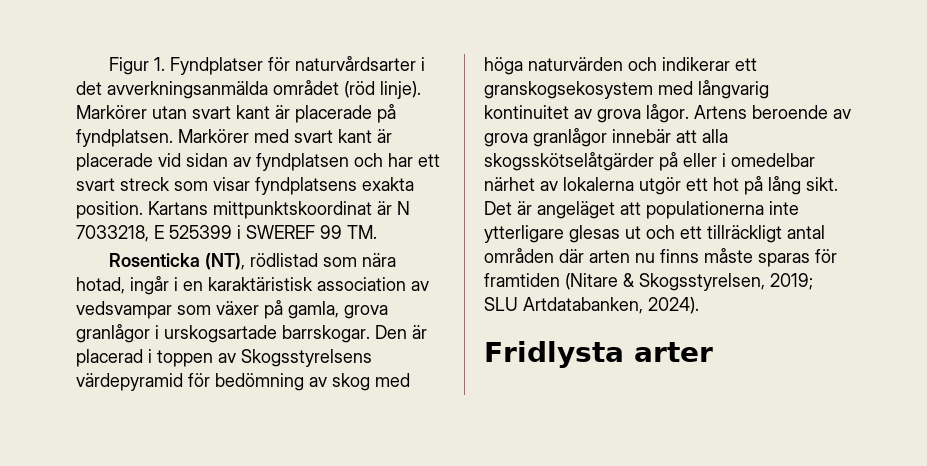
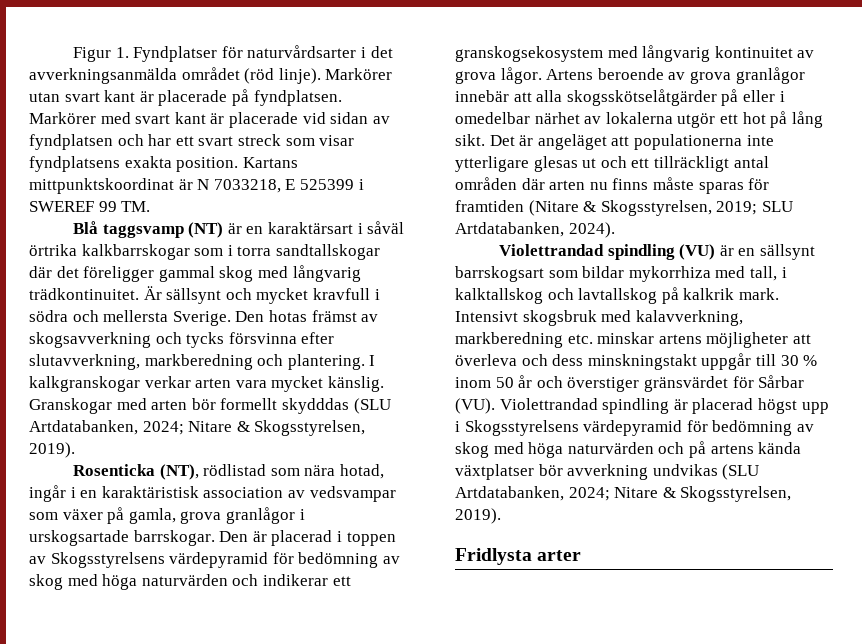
(377, 232) none -> [72,221,405,238] [29,244,380,260] [29,265,361,282] [29,286,380,304] [29,310,379,326] [29,332,335,348] [29,354,376,370] [29,376,384,392] [29,398,391,414] [29,420,366,436] [29,442,75,458] // Blå taggsvamp (NT) är en karaktärsart i såväl örtrika kalkbarrskogar som i torra sandtallskogar där det föreligger gammal skog med långvarig trädkontinuitet. Är sällsynt och mycket kravfull i södra och mellersta Sverige. Den hotas främst av skogsavverkning och tycks försvinna efter slutavverkning, markberedning och plantering. I kalkgranskogar verkar arten vara mycket känslig. Granskogar med arten bör formellt skydddas (SLU Artdatabanken, 2024; Nitare & Skogsstyrelsen, 2019).
(699, 305) none -> [498,244,815,260] [455,266,787,282] [455,287,779,304] [455,310,743,326] [455,332,811,348] [455,353,818,370] [455,375,805,392] [455,398,829,414] [455,420,814,436] [455,441,802,458] [455,464,760,480] [455,486,792,502] [455,508,501,524] // Violettrandad spindling (VU) är en sällsynt barrskogsart som bildar mykorrhiza med tall, i kalktallskog och lavtallskog på kalkrik mark. Intensivt skogsbruk med kalavverkning, markberedning etc. minskar artens möjligheter att överleva och dess minskningstakt uppgår till 30 % inom 50 år och överstiger gränsvärdet för Sårbar (VU). Violettrandad spindling är placerad högst upp i Skogsstyrelsens värdepyramid för bedömning av skog med höga naturvärden och på artens kända växtplatser bör avverkning undvikas (SLU Artdatabanken, 2024; Nitare & Skogsstyrelsen, 2019).

